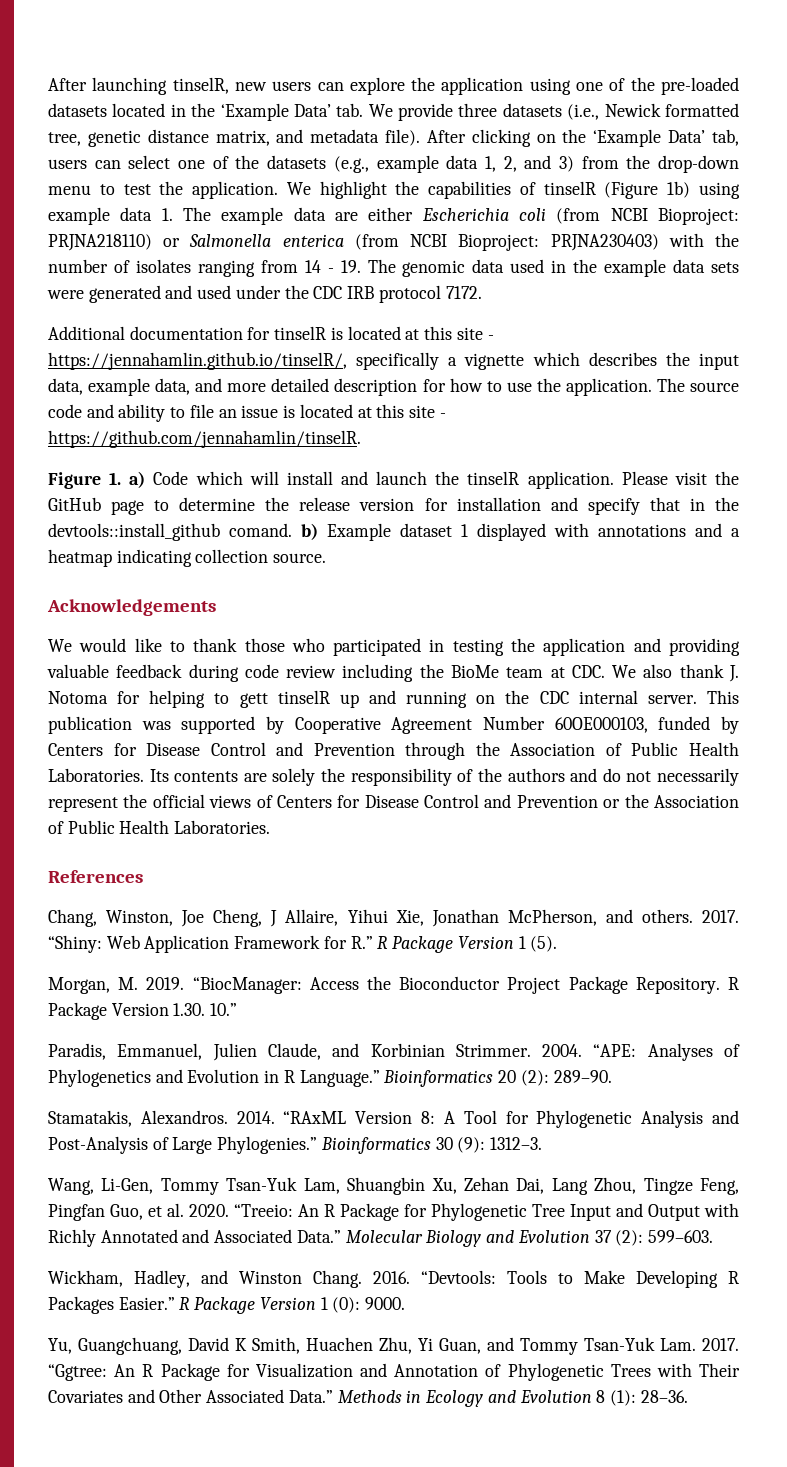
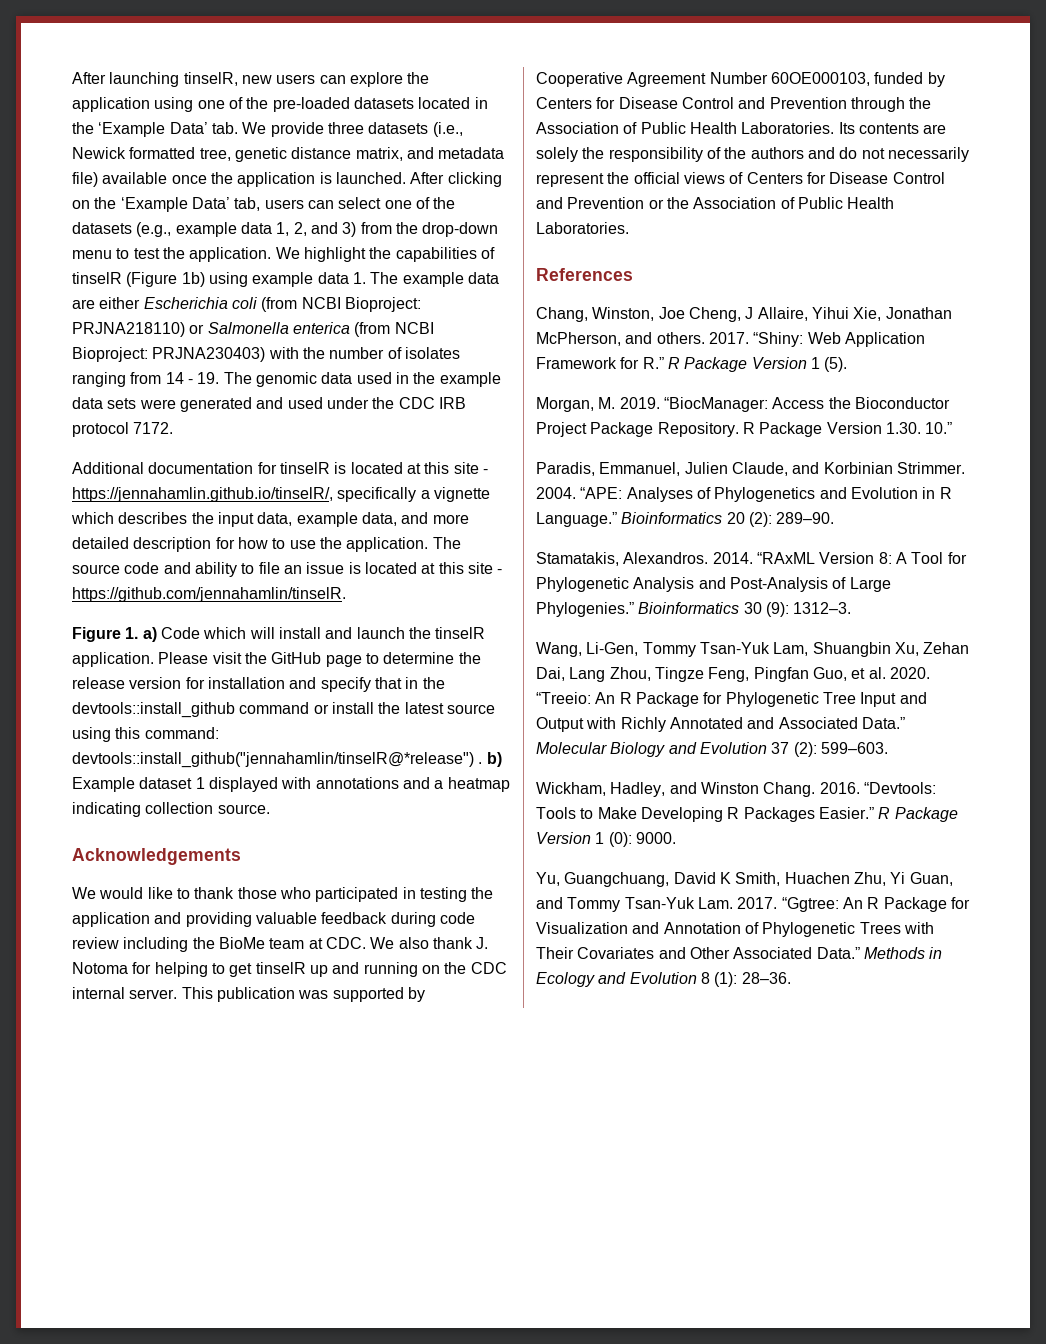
[385,129,421,146] file). -> [72,172,406,187] file) available once the application is launched.
[229,523,292,537] comand. -> [239,702,495,714] [72,727,219,742] [72,752,483,768] command or install the latest source using this command: devtools::install_github("jennahamlin/tinselR@*release") .
[239,693,268,708] gett -> [229,963,253,977] get

